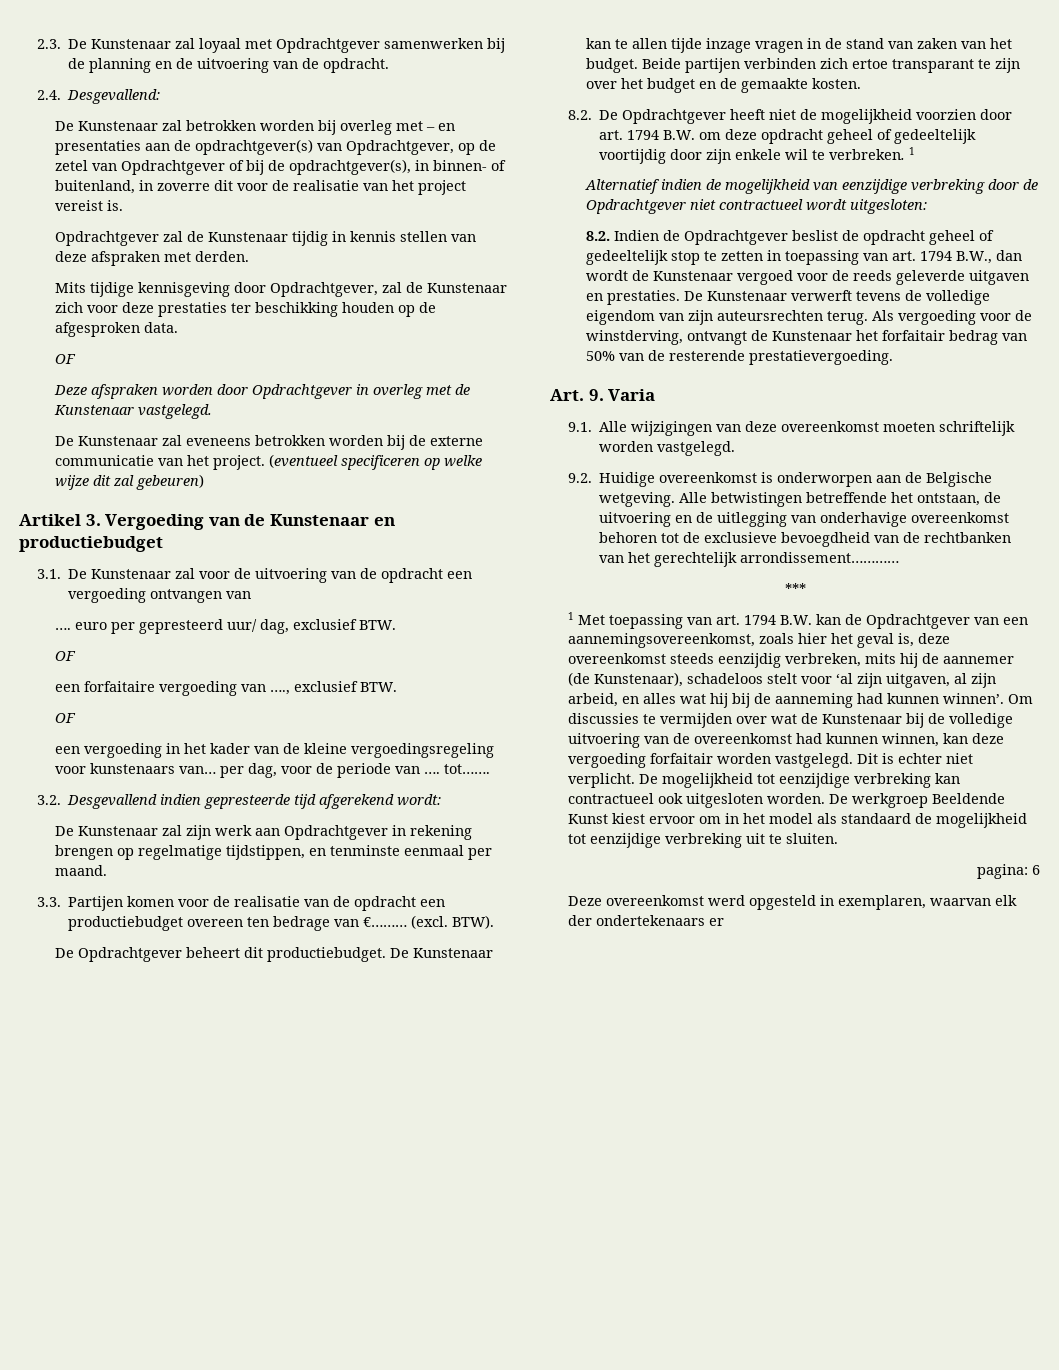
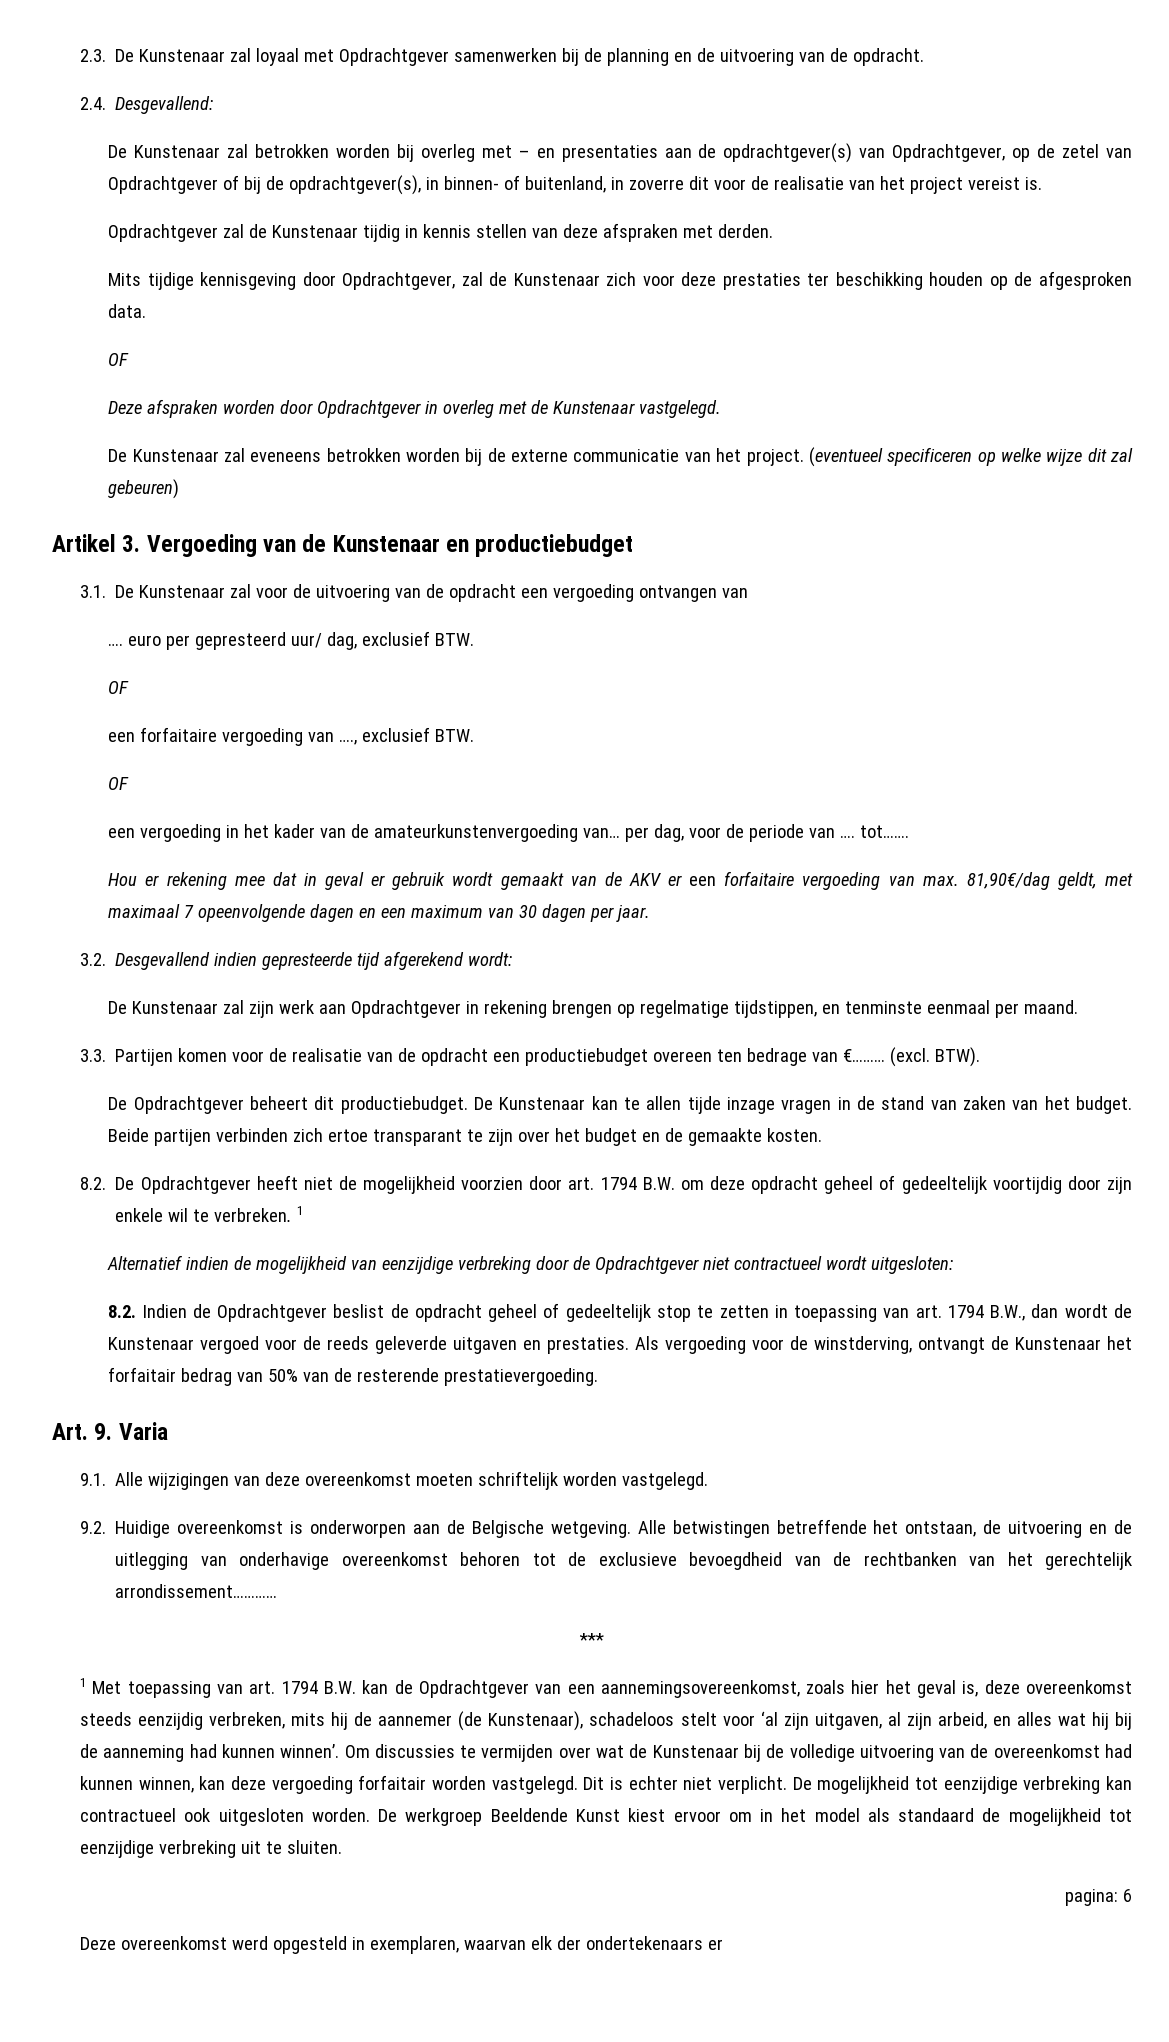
[304,743,495,758] [55,763,176,774] kleine vergoedingsregeling voor kunstenaars -> [374,824,579,842] amateurkunstenvergoeding
(491, 769) none -> [108,871,1134,890] [108,904,651,922] // Hou er rekening mee dat in geval er gebruik wordt gemaakt van de AKV er een forfaitaire vergoeding van max. 81,90€/dag geldt, met maximaal 7 opeenvolgende dagen en een maximum van 30 dagen per jaar.
[684,290,991,305] [586,310,869,325] De Kunstenaar verwerft tevens de volledige eigendom van zijn auteursrechten terug. -> (630, 1345) none

